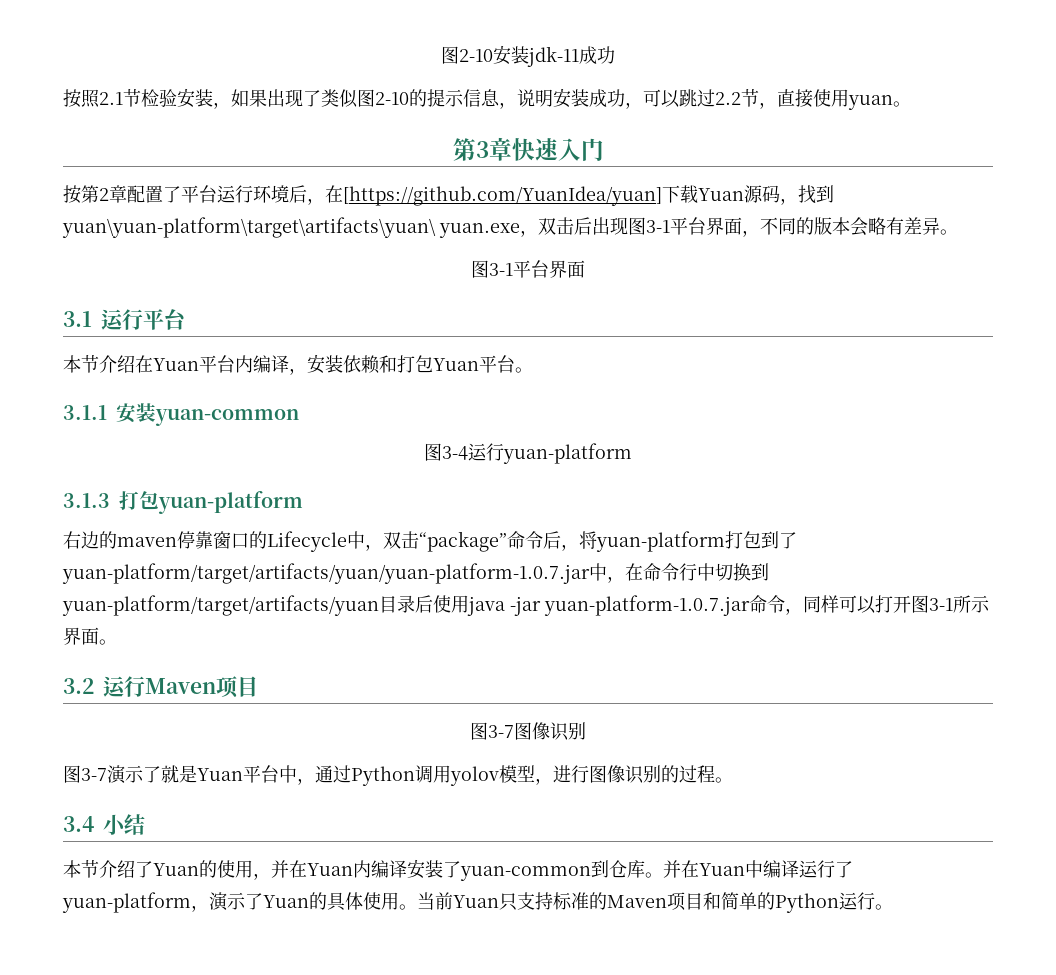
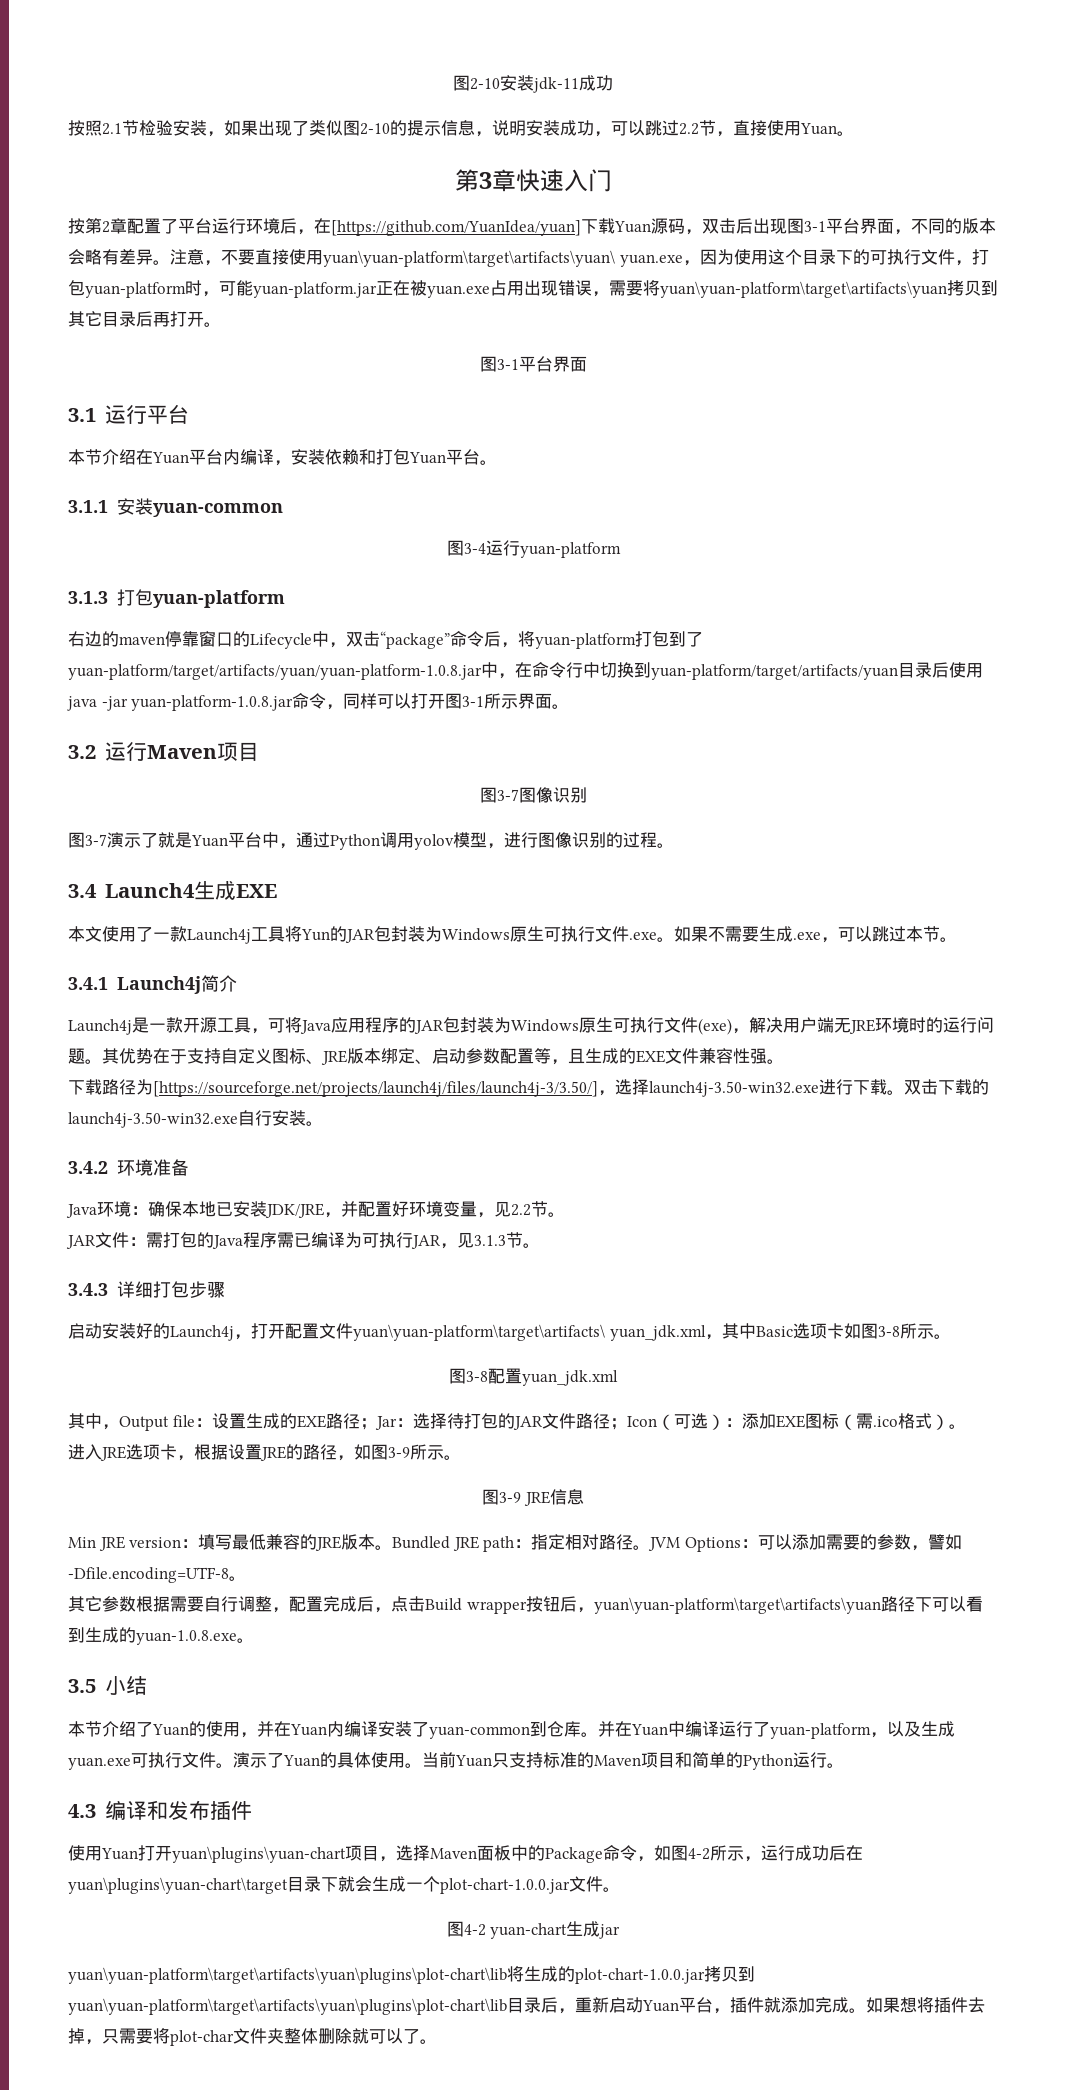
[848,95,893,110] yuan -> [800,123,837,135] Yuan
[798,185,834,204] [62,217,538,238] 找到yuan\yuan-platform\target\artifacts\yuan\ yuan.exe， -> (702, 232) none
(958, 232) none -> [170,249,989,267] [68,280,998,298] [68,311,221,327] 注意，不要直接使用yuan\yuan-platform\target\artifacts\yuan\ yuan.exe，因为使用这个目录下的可执行文件，打包yuan-platform时，可能yuan-platform.jar正在被yuan.exe占用出现错误，需要将yuan\yuan-platform\target\artifacts\yuan拷贝到其它目录后再打开。
[62,563,590,584] yuan-platform/target/artifacts/yuan/yuan-platform-1.0.7.jar -> [68,664,482,680] yuan-platform/target/artifacts/yuan/yuan-platform-1.0.8.jar
[544,595,750,616] yuan-platform-1.0.7.jar -> [131,695,294,711] yuan-platform-1.0.8.jar
(94, 824) none -> [104,881,277,900] [68,926,957,944] [68,975,237,994] [68,1017,994,1035] [68,1048,784,1065] [68,1079,989,1097] [68,1110,323,1128] [68,1159,189,1176] [66,1201,565,1218] [66,1232,540,1249] [68,1281,225,1298] [68,1323,951,1341] [449,1368,618,1386] [68,1413,966,1431] [68,1444,461,1461] [482,1489,584,1506] [68,1534,962,1552] [68,1567,246,1583] [68,1596,983,1614] [68,1627,254,1645] [68,1679,96,1693] Launch4生成EXE // 本文使用了一款Launch4j工具将Yun的JAR包封装为Windows原生可执行文件.exe。如果不需要生成.exe，可以跳过本节。 // 3.4.1 Launch4j简介 // Launch4j是一款开源工具，可将Java应用程序的JAR包封装为Windows原生可执行文件(exe)，解决用户端无JRE环境时的运行问题。其优势在于支持自定义图标、JRE版本绑定、启动参数配置等，且生成的EXE文件兼容性强。 // 下载路径为[https://sourceforge.net/projects/launch4j/files/launch4j-3/3.50/]，选择launch4j-3.50-win32.exe进行下载。双击下载的launch4j-3.50-win32.exe自行安装。 // 3.4.2环境准备 // Java环境：确保本地已安装JDK/JRE，并配置好环境变量，见2.2节。 // JAR文件：需打包的Java程序需已编译为可执行JAR，见3.1.3节。 // 3.4.3详细打包步骤 // 启动安装好的Launch4j，打开配置文件yuan\yuan-platform\target\artifacts\ yuan_jdk.xml，其中Basic选项卡如图3-8所示。 // 图3-8配置yuan_jdk.xml // 其中，Output file：设置生成的EXE路径；Jar：选择待打包的JAR文件路径；Icon（可选）：添加EXE图标（需.ico格式）。 // 进入JRE选项卡，根据设置JRE的路径，如图3-9所示。 // 图3-9 JRE信息 // Min JRE version：填写最低兼容的JRE版本。Bundled JRE path：指定相对路径。JVM Options：可以添加需要的参数，譬如-Dfile.encoding=UTF-8。 // 其它参数根据需要自行调整，配置完成后，点击Build wrapper按钮后，yuan\yuan-platform\target\artifacts\yuan路径下可以看到生成的yuan-1.0.8.exe。 // 3.5
(209, 908) none -> [887,1721,955,1737] [68,1752,233,1770] 以及生成yuan.exe可执行文件。
(893, 907) none -> [68,1800,252,1820] [68,1845,863,1863] [68,1876,620,1894] [446,1921,621,1939] [68,1966,755,1984] [68,1997,985,2015] [68,2028,437,2046] // 4.3编译和发布插件 // 使用Yuan打开yuan\plugins\yuan-chart项目，选择Maven面板中的Package命令，如图4-2所示，运行成功后在yuan\plugins\yuan-chart\target目录下就会生成一个plot-chart-1.0.0.jar文件。 // 图4-2 yuan-chart生成jar // yuan\yuan-platform\target\artifacts\yuan\plugins\plot-chart\lib将生成的plot-chart-1.0.0.jar拷贝到yuan\yuan-platform\target\artifacts\yuan\plugins\plot-chart\lib目录后，重新启动Yuan平台，插件就添加完成。如果想将插件去掉，只需要将plot-char文件夹整体删除就可以了。

